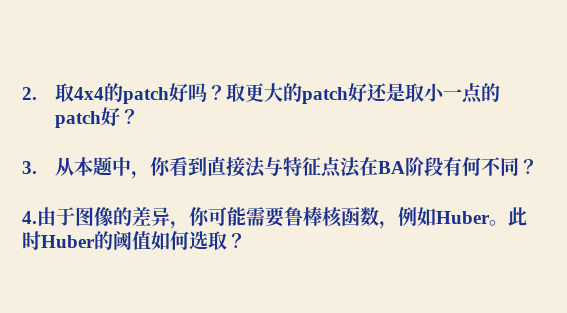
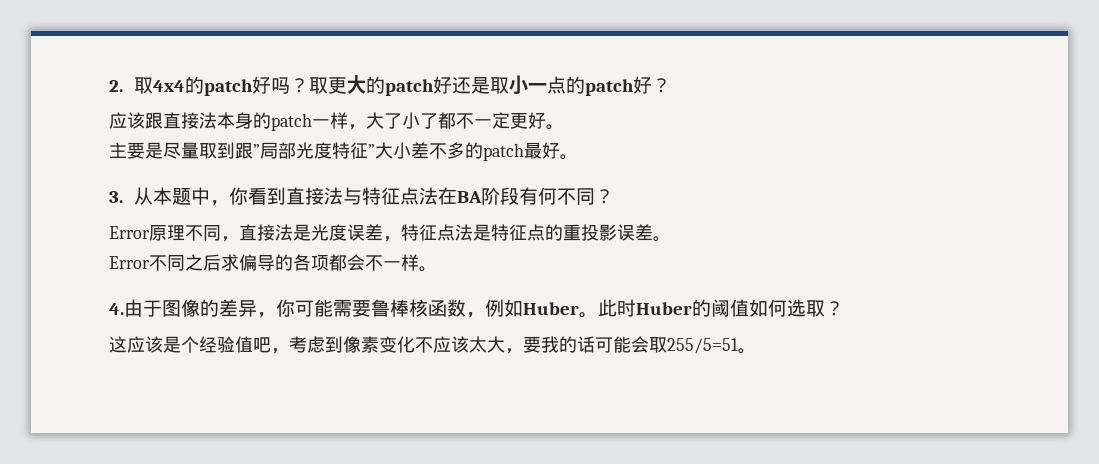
(140, 116) none -> [109,112,564,131] [109,142,578,161] // 应该跟直接法本身的patch一样，大了小了都不一定更好。 // 主要是尽量取到跟”局部光度特征”大小差不多的patch最好。
(539, 166) none -> [109,224,671,242] [109,254,437,272] // Error原理不同，直接法是光度误差，特征点法是特征点的重投影误差。 // Error不同之后求偏导的各项都会不一样。
(246, 240) none -> [109,336,756,354] // 这应该是个经验值吧，考虑到像素变化不应该太大，要我的话可能会取255/5=51。

